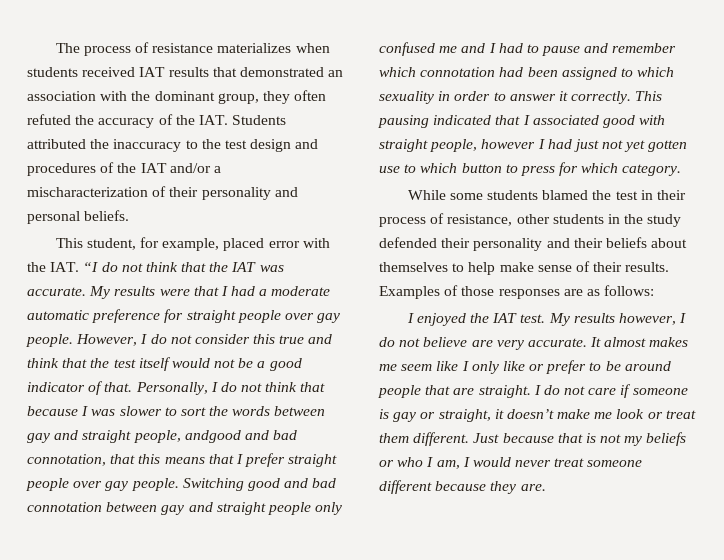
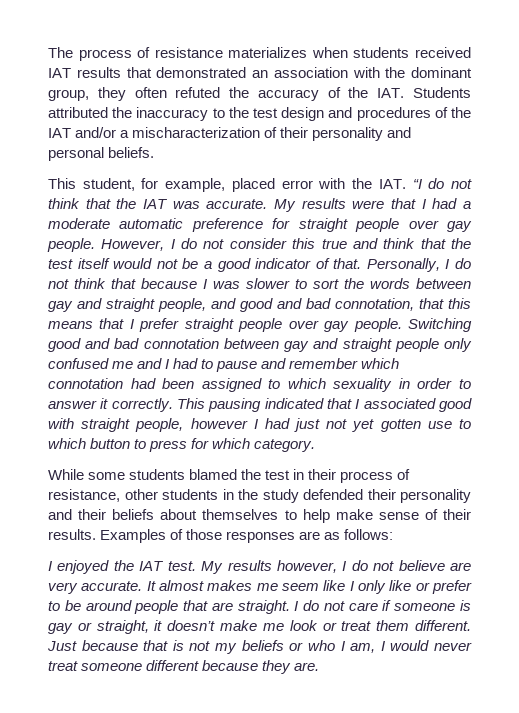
[184,430,241,443] andgood -> [211,298,273,312] and good

